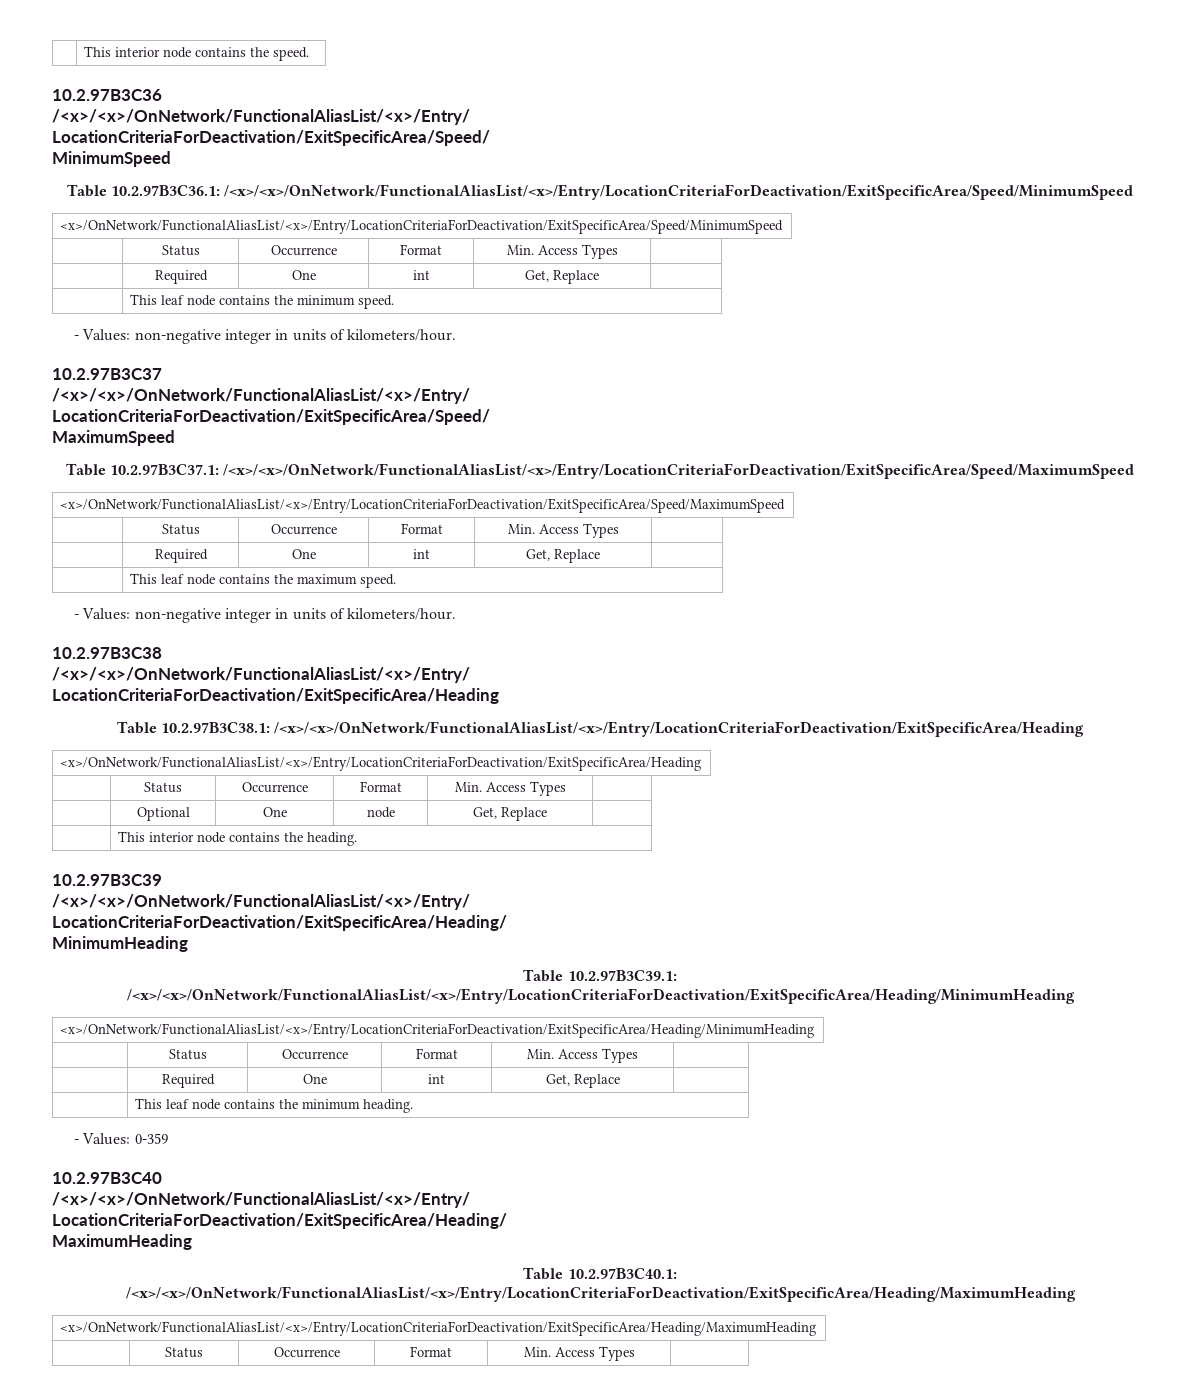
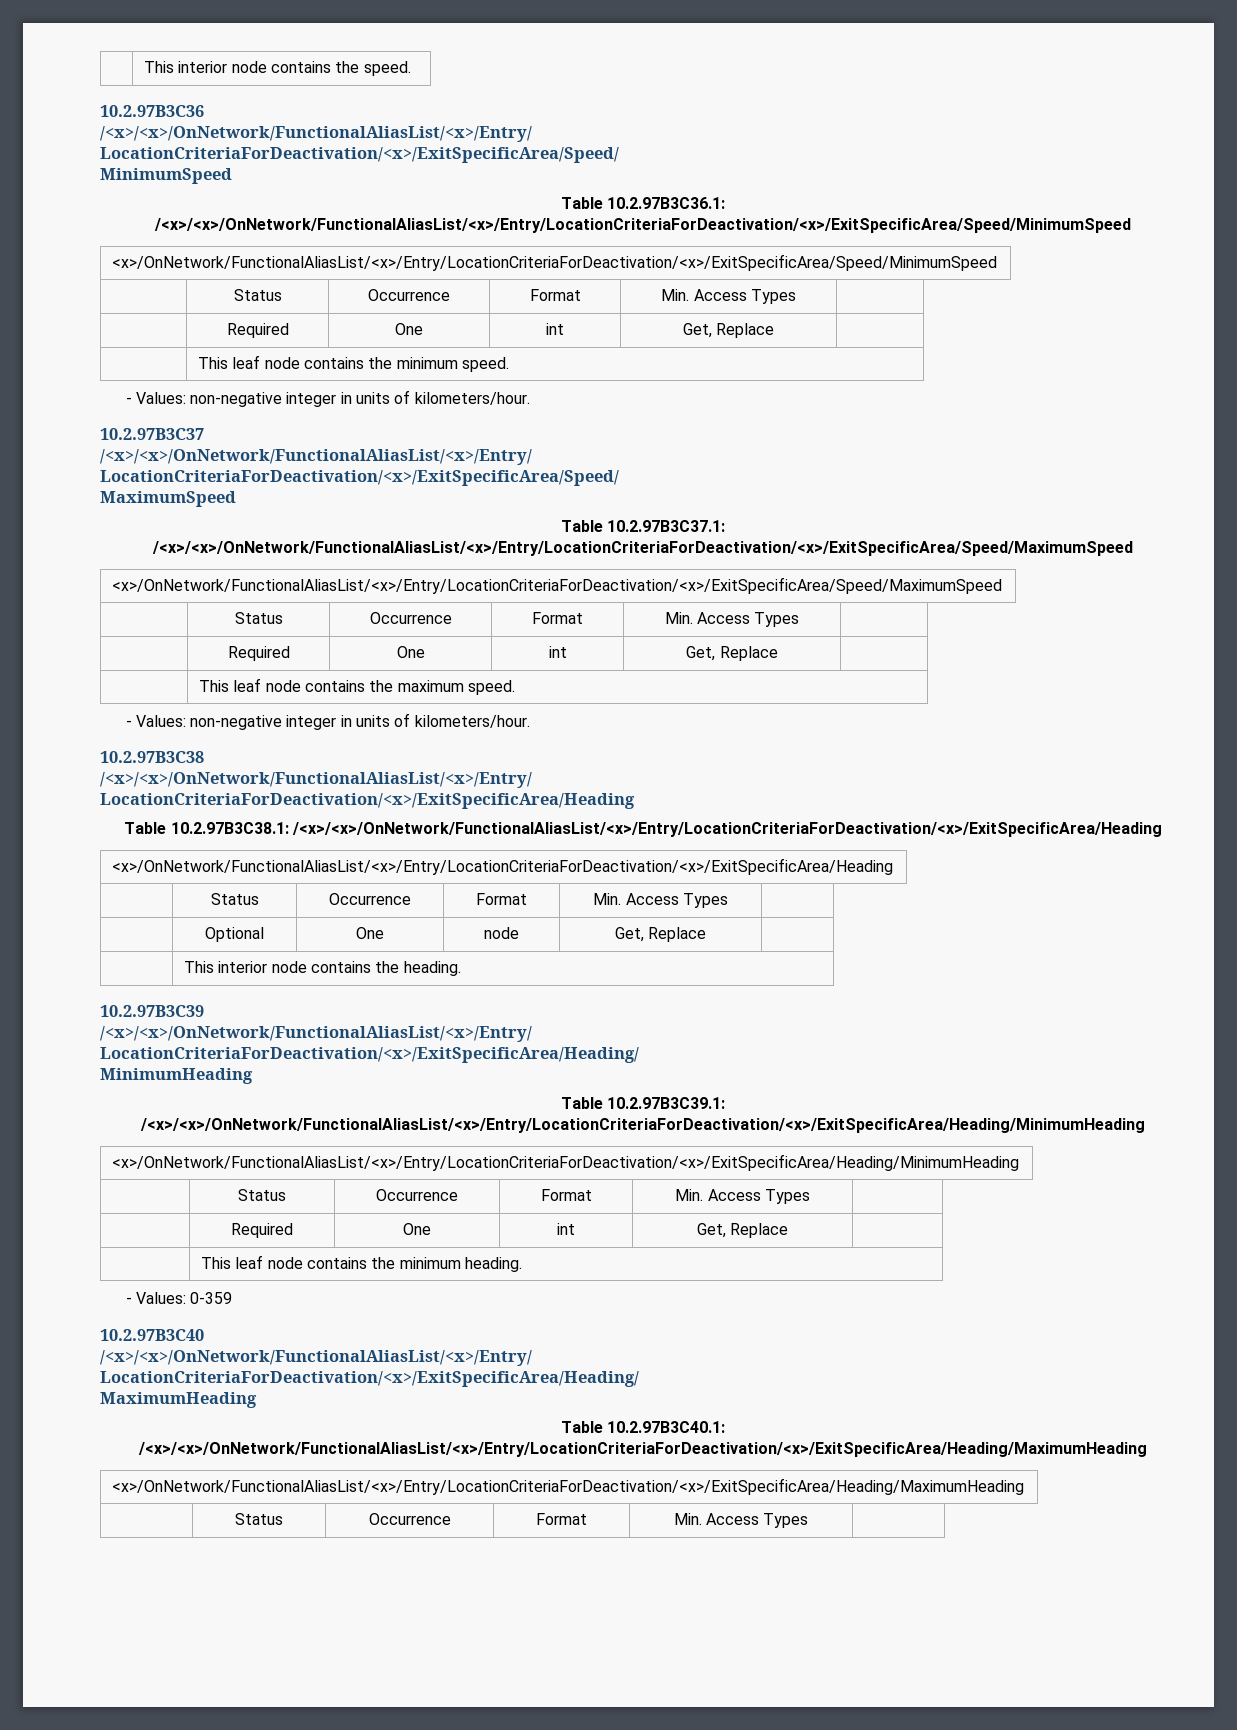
[52,130,490,146] LocationCriteriaForDeactivation/ExitSpecificArea/Speed/ -> [100,147,619,163] LocationCriteriaForDeactivation/<x>/ExitSpecificArea/Speed/
[224,184,1134,200] [60,219,784,234] /<x>/<x>/OnNetwork/FunctionalAliasList/<x>/Entry/LocationCriteriaForDeactivation/ExitSpecificArea/Speed/MinimumSpeed // <x>/OnNetwork/FunctionalAliasList/<x>/Entry/LocationCriteriaForDeactivation/ExitSpecificArea/Speed/MinimumSpeed -> [154,218,1131,233] [112,254,998,271] /<x>/<x>/OnNetwork/FunctionalAliasList/<x>/Entry/LocationCriteriaForDeactivation/<x>/ExitSpecificArea/Speed/MinimumSpeed // <x>/OnNetwork/FunctionalAliasList/<x>/Entry/LocationCriteriaForDeactivation/<x>/ExitSpecificArea/Speed/MinimumSpeed
[52,409,490,425] LocationCriteriaForDeactivation/ExitSpecificArea/Speed/ -> [100,470,619,486] LocationCriteriaForDeactivation/<x>/ExitSpecificArea/Speed/
[223,463,1135,479] [60,498,786,513] /<x>/<x>/OnNetwork/FunctionalAliasList/<x>/Entry/LocationCriteriaForDeactivation/ExitSpecificArea/Speed/MaximumSpeed // <x>/OnNetwork/FunctionalAliasList/<x>/Entry/LocationCriteriaForDeactivation/ExitSpecificArea/Speed/MaximumSpeed -> [152,541,1133,556] [112,577,1003,594] /<x>/<x>/OnNetwork/FunctionalAliasList/<x>/Entry/LocationCriteriaForDeactivation/<x>/ExitSpecificArea/Speed/MaximumSpeed // <x>/OnNetwork/FunctionalAliasList/<x>/Entry/LocationCriteriaForDeactivation/<x>/ExitSpecificArea/Speed/MaximumSpeed
[52,688,499,704] LocationCriteriaForDeactivation/ExitSpecificArea/Heading -> [100,793,635,809] LocationCriteriaForDeactivation/<x>/ExitSpecificArea/Heading
[274,721,1085,737] [60,756,702,771] /<x>/<x>/OnNetwork/FunctionalAliasList/<x>/Entry/LocationCriteriaForDeactivation/ExitSpecificArea/Heading // <x>/OnNetwork/FunctionalAliasList/<x>/Entry/LocationCriteriaForDeactivation/ExitSpecificArea/Heading -> [291,822,1162,837] [112,858,894,875] /<x>/<x>/OnNetwork/FunctionalAliasList/<x>/Entry/LocationCriteriaForDeactivation/<x>/ExitSpecificArea/Heading // <x>/OnNetwork/FunctionalAliasList/<x>/Entry/LocationCriteriaForDeactivation/<x>/ExitSpecificArea/Heading
[52,915,507,931] LocationCriteriaForDeactivation/ExitSpecificArea/Heading/ -> [100,1047,639,1063] LocationCriteriaForDeactivation/<x>/ExitSpecificArea/Heading/
[126,988,1075,1004] [60,1023,815,1038] /<x>/<x>/OnNetwork/FunctionalAliasList/<x>/Entry/LocationCriteriaForDeactivation/ExitSpecificArea/Heading/MinimumHeading // <x>/OnNetwork/FunctionalAliasList/<x>/Entry/LocationCriteriaForDeactivation/ExitSpecificArea/Heading/MinimumHeading -> [140,1118,1145,1133] [112,1154,1020,1171] /<x>/<x>/OnNetwork/FunctionalAliasList/<x>/Entry/LocationCriteriaForDeactivation/<x>/ExitSpecificArea/Heading/MinimumHeading // <x>/OnNetwork/FunctionalAliasList/<x>/Entry/LocationCriteriaForDeactivation/<x>/ExitSpecificArea/Heading/MinimumHeading
[52,1213,507,1229] LocationCriteriaForDeactivation/ExitSpecificArea/Heading/ -> [100,1371,639,1387] LocationCriteriaForDeactivation/<x>/ExitSpecificArea/Heading/
[125,1286,1076,1302] [60,1321,817,1336] /<x>/<x>/OnNetwork/FunctionalAliasList/<x>/Entry/LocationCriteriaForDeactivation/ExitSpecificArea/Heading/MaximumHeading // <x>/OnNetwork/FunctionalAliasList/<x>/Entry/LocationCriteriaForDeactivation/ExitSpecificArea/Heading/MaximumHeading -> [138,1442,1147,1457] [112,1478,1025,1495] /<x>/<x>/OnNetwork/FunctionalAliasList/<x>/Entry/LocationCriteriaForDeactivation/<x>/ExitSpecificArea/Heading/MaximumHeading // <x>/OnNetwork/FunctionalAliasList/<x>/Entry/LocationCriteriaForDeactivation/<x>/ExitSpecificArea/Heading/MaximumHeading

